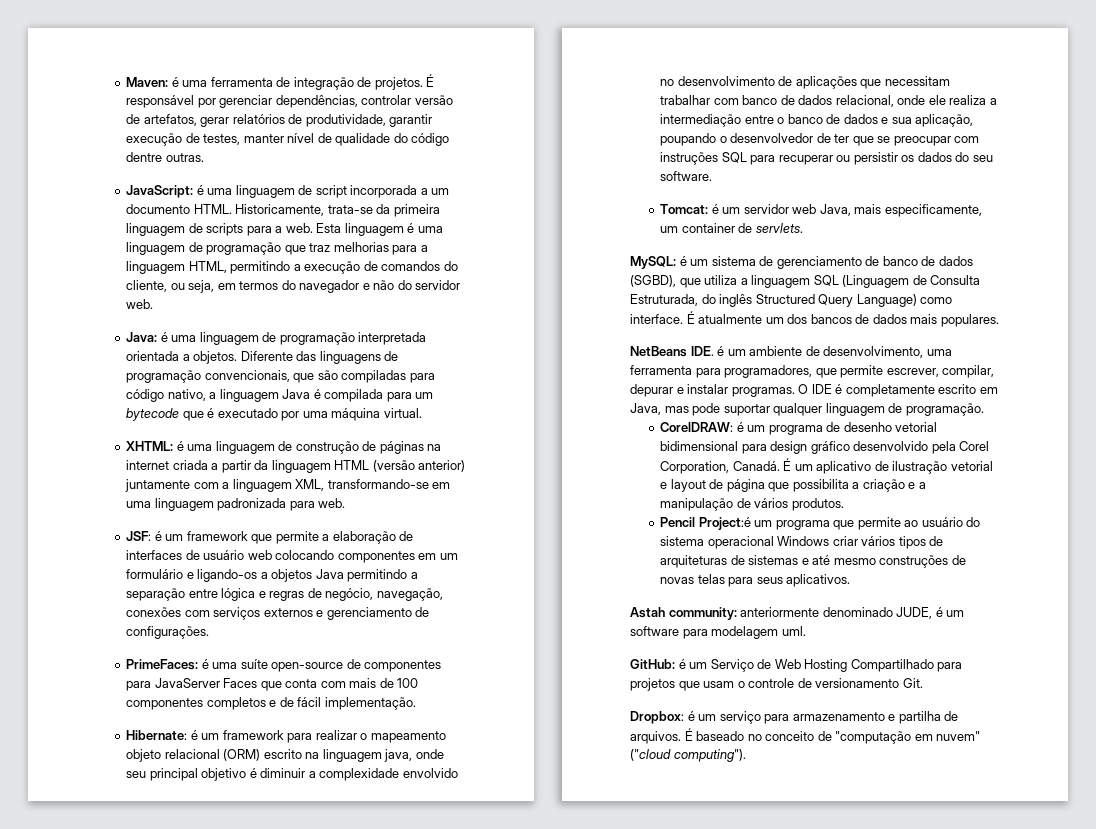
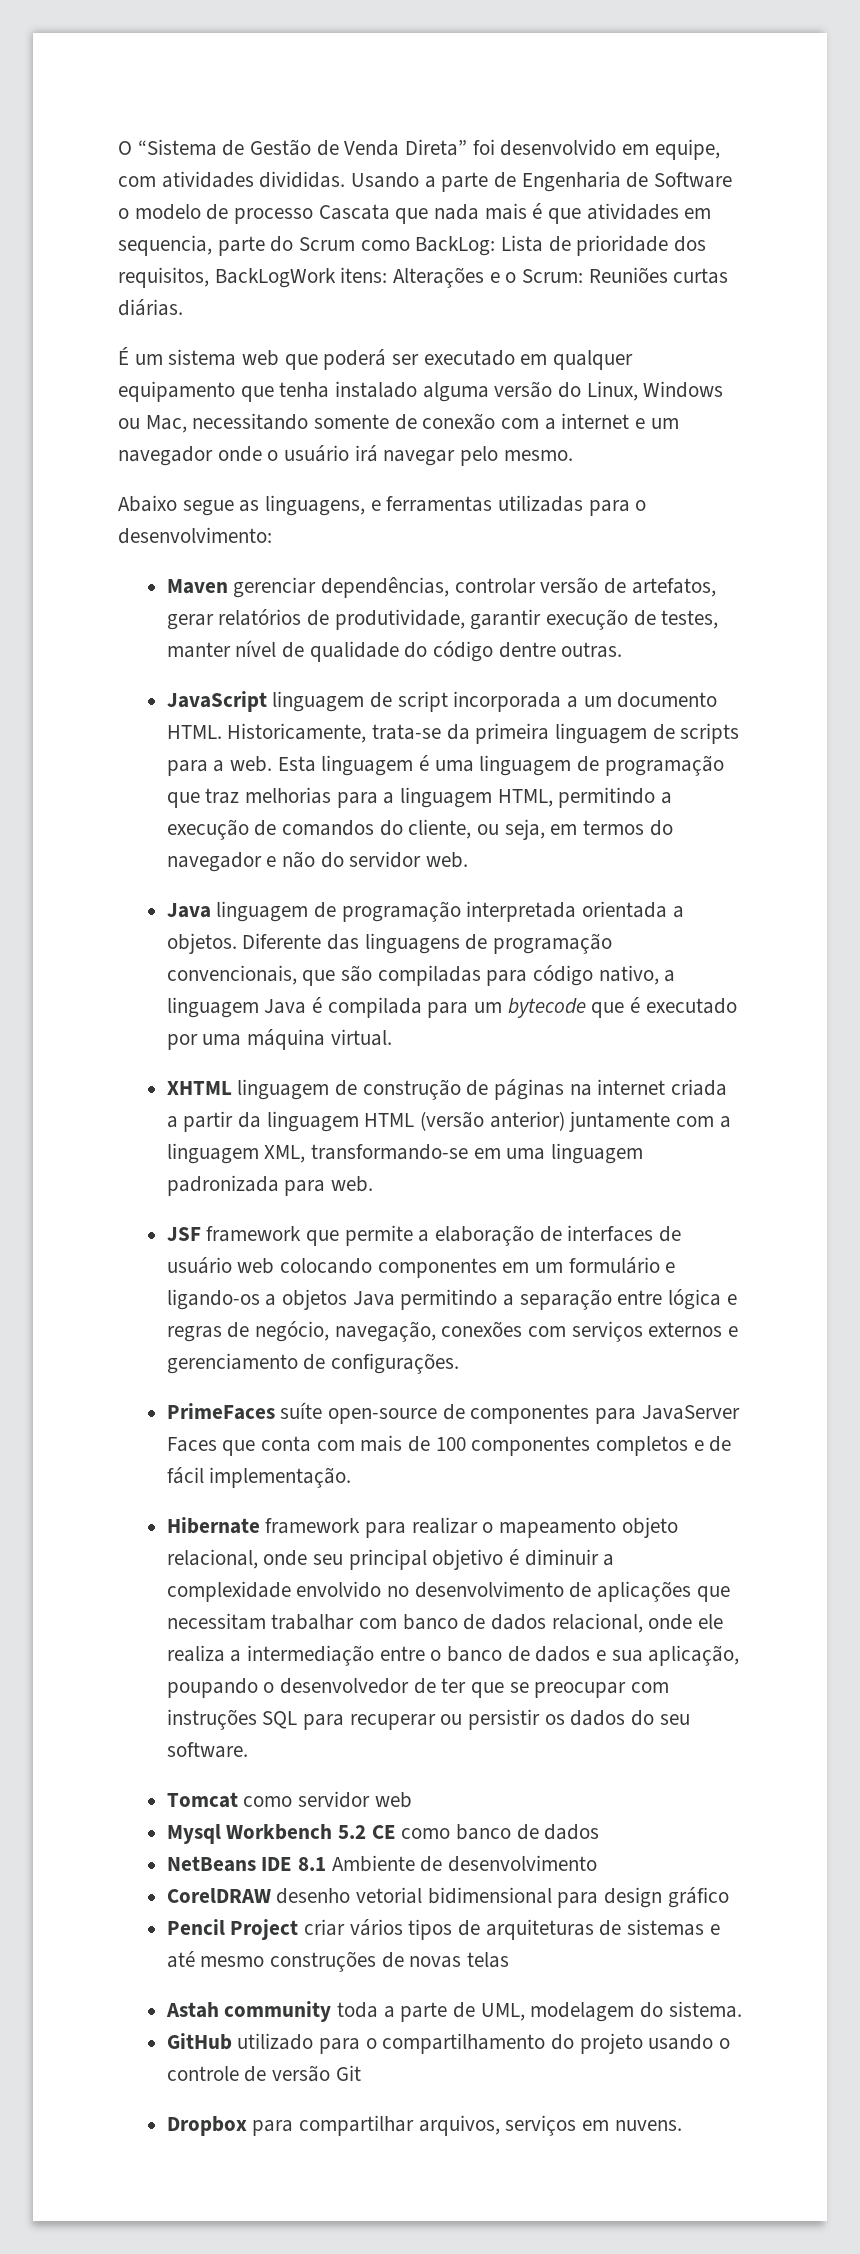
[126,74,435,90] [126,95,216,108] Maven: é uma ferramenta de integração de projetos. É responsável por -> [118,139,720,160] [118,171,733,192] [118,203,712,224] [118,235,707,256] [118,267,729,288] [118,299,183,316] [118,347,634,370] [118,381,724,402] [118,413,679,433] [118,445,573,466] [118,495,647,516] [118,527,272,544] [166,579,228,594] O “Sistema de Gestão de Venda Direta” foi desenvolvido em equipe, com atividades divididas. Usando a parte de Engenharia de Software o modelo de processo Cascata que nada mais é que atividades em sequencia, parte do Scrum como BackLog: Lista de prioridade dos requisitos, BackLogWork itens: Alterações e o Scrum: Reuniões curtas diárias. // É um sistema web que poderá ser executado em qualquer equipamento que tenha instalado alguma versão do Linux, Windows ou Mac, necessitando somente de conexão com a internet e um navegador onde o usuário irá navegar pelo mesmo. // Abaixo segue as linguagens, e ferramentas utilizadas para o desenvolvimento: // Maven
[126,185,233,198] JavaScript: é uma -> [166,691,267,712] JavaScript
[126,332,197,342] Java: é uma -> [166,903,211,918] Java
[126,441,213,451] XHTML: é uma -> [166,1081,232,1095] XHTML
[126,531,184,541] JSF: é um -> [166,1227,201,1241] JSF
[126,659,238,670] PrimeFaces: é uma -> [166,1403,275,1420] PrimeFaces
[126,730,220,740] Hibernate: é um -> [166,1517,260,1534] Hibernate
[164,749,413,762] relacional (ORM) escrito na linguagem java, -> [166,1549,258,1569] relacional,
[660,204,741,214] Tomcat: é um -> [166,1792,293,1808] Tomcat como
[819,204,982,217] [660,223,803,233] [630,256,973,269] [630,275,981,288] [630,294,953,307] [630,311,999,327] [630,346,952,358] [630,365,995,378] [630,384,998,397] [630,403,984,416] [660,422,841,435] Java, mais especificamente, um container de servlets. // MySQL: é um sistema de gerenciamento de banco de dados (SGBD), que utiliza a linguagem SQL (Linguagem de Consulta Estruturada, do inglês Structured Query Language) como interface. É atualmente um dos bancos de dados mais populares. // NetBeans IDE. é um ambiente de desenvolvimento, uma ferramenta para programadores, que permite escrever, compilar, depurar e instalar programas. O IDE é completamente escrito em Java, mas pode suportar qualquer linguagem de programação. // CorelDRAW: é um programa de -> [166,1824,600,1844] [166,1855,597,1872] [166,1888,271,1903] // Mysql Workbench 5.2 CE como banco de dados // NetBeans IDE 8.1 Ambiente de desenvolvimento // CorelDRAW
[853,441,990,454] [660,458,993,474] [660,479,926,492] [660,498,844,511] [660,517,981,530] [660,536,830,549] desenvolvido pela Corel Corporation, Canadá. É um aplicativo de ilustração vetorial e layout de página que possibilita a criação e a manipulação de vários produtos. // Pencil Project:é um programa que permite ao usuário do sistema operacional Windows -> [166,1919,299,1940] // Pencil Project
[728,574,851,587] [630,607,965,620] [630,626,806,639] [630,659,963,672] [630,678,923,691] [630,711,959,724] [630,728,981,744] [630,749,746,762] para seus aplicativos. // Astah community: anteriormente denominado JUDE, é um software para modelagem uml. // GitHub: é um Serviço de Web Hosting Compartilhado para projetos que usam o controle de versionamento Git. // Dropbox: é um serviço para armazenamento e partilha de arquivos. É baseado no conceito de "computação em nuvem" ("cloud computing"). -> [165,2001,742,2022] [166,2033,730,2054] [166,2065,361,2082] [166,2115,682,2136] // Astah community toda a parte de UML, modelagem do sistema. // GitHub utilizado para o compartilhamento do projeto usando o controle de versão Git // Dropbox para compartilhar arquivos, serviços em nuvens.

